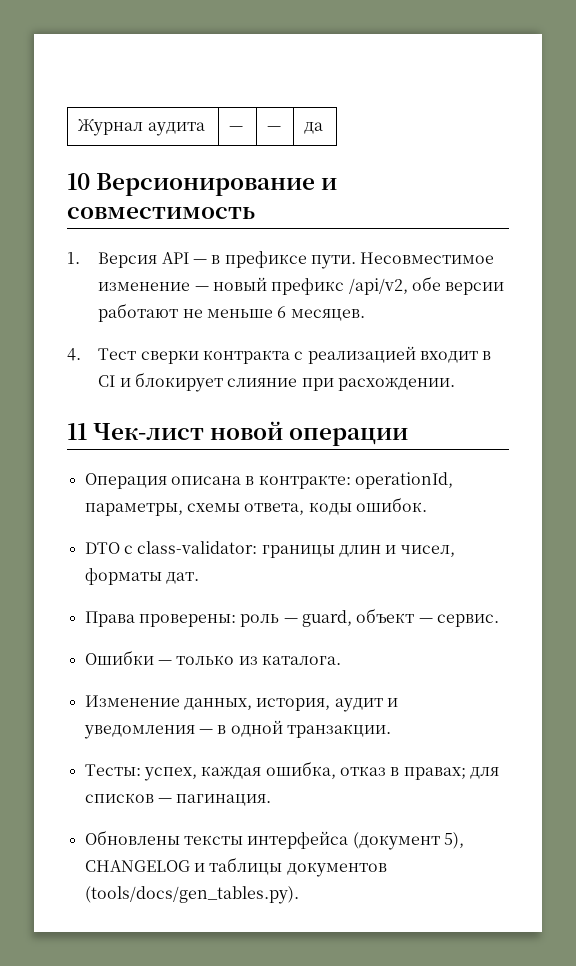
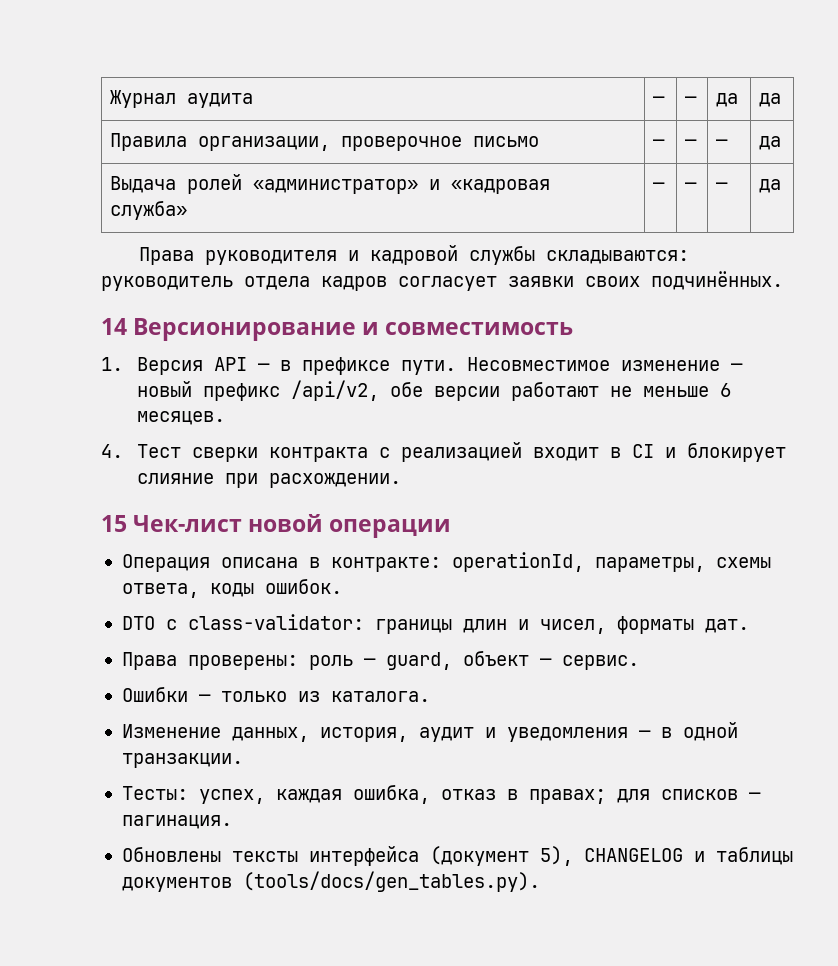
[67,173,90,190] // 10 -> [759,93,782,107] [110,133,540,151] [653,139,666,147] [685,139,698,147] [716,139,729,147] [759,136,782,150] [110,174,551,194] [110,201,188,220] [653,182,666,190] [685,182,698,190] [716,182,729,190] [759,179,782,193] [138,245,689,265] [101,271,783,291] [101,318,127,335] | да // Правила организации, проверочное письмо | — | — | — | да // Выдача ролей «администратор» и «кадровая служба» | — | — | — | да // Права руководителя и кадровой службы складываются: руководитель отдела кадров согласует заявки своих подчинённых. // 14
[67,423,87,440] 11 -> [101,515,127,532] 15

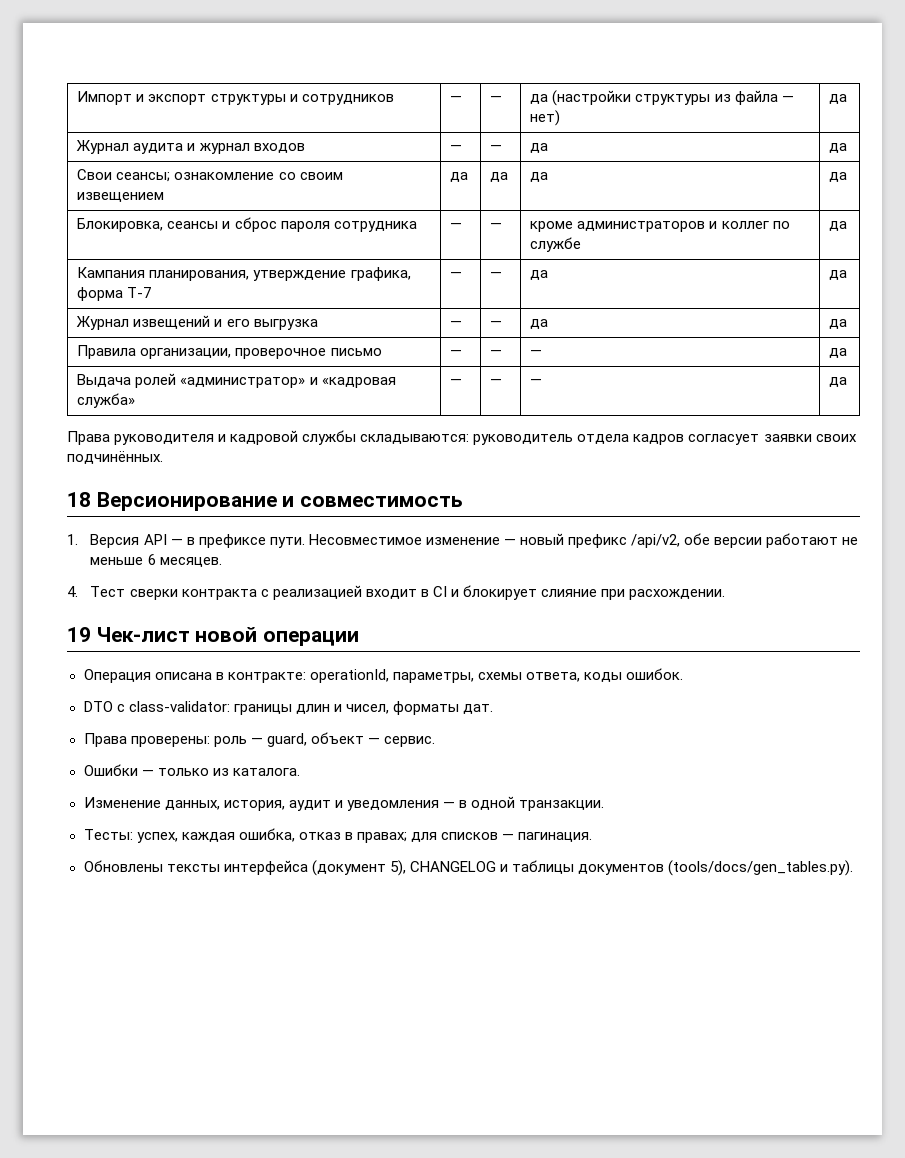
[110,90,254,108] Журнал аудита -> [77,91,394,105] [450,96,463,102] [490,96,503,102] [530,90,794,106] [530,110,561,126] [829,94,848,104] [76,140,305,154] [450,145,463,151] [490,145,503,151] [530,143,549,153] [829,143,848,153] [77,169,343,182] [77,192,165,202] [450,172,469,182] [490,172,509,182] [530,172,549,182] [829,172,848,182] [77,217,417,232] [450,223,463,229] [490,223,503,229] [530,221,790,232] [530,237,582,252] [829,221,848,231] [77,267,411,281] [77,287,152,301] [450,272,463,278] [490,272,503,278] [530,270,549,280] [829,270,848,280] [76,315,318,330] Импорт и экспорт структуры и сотрудников | — | — | да (настройки структуры из файла — нет) | да // Журнал аудита и журнал входов | — | — | да | да // Свои сеансы; ознакомление со своим извещением | да | да | да | да // Блокировка, сеансы и сброс пароля сотрудника | — | — | кроме администраторов и коллег по службе | да // Кампания планирования, утверждение графика, форма Т-7 | — | — | да | да // Журнал извещений и его выгрузка
[101,318,127,335] 14 -> [67,492,91,507] 18
[101,515,127,532] 15 -> [67,627,91,642] 19

